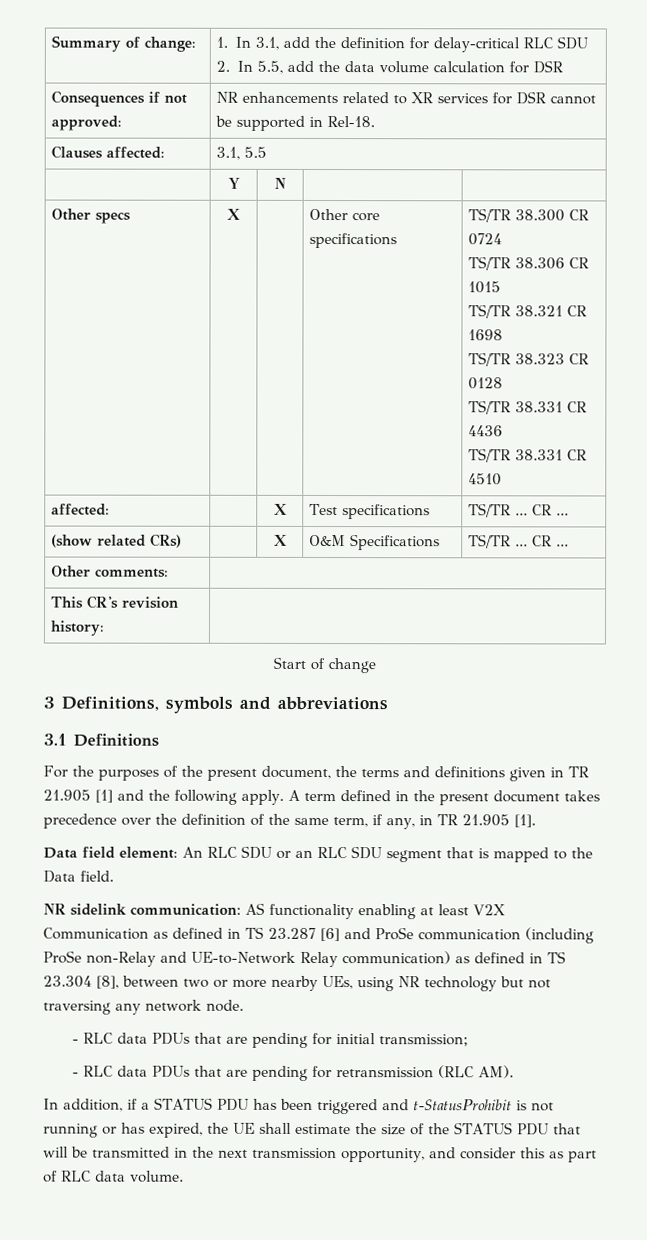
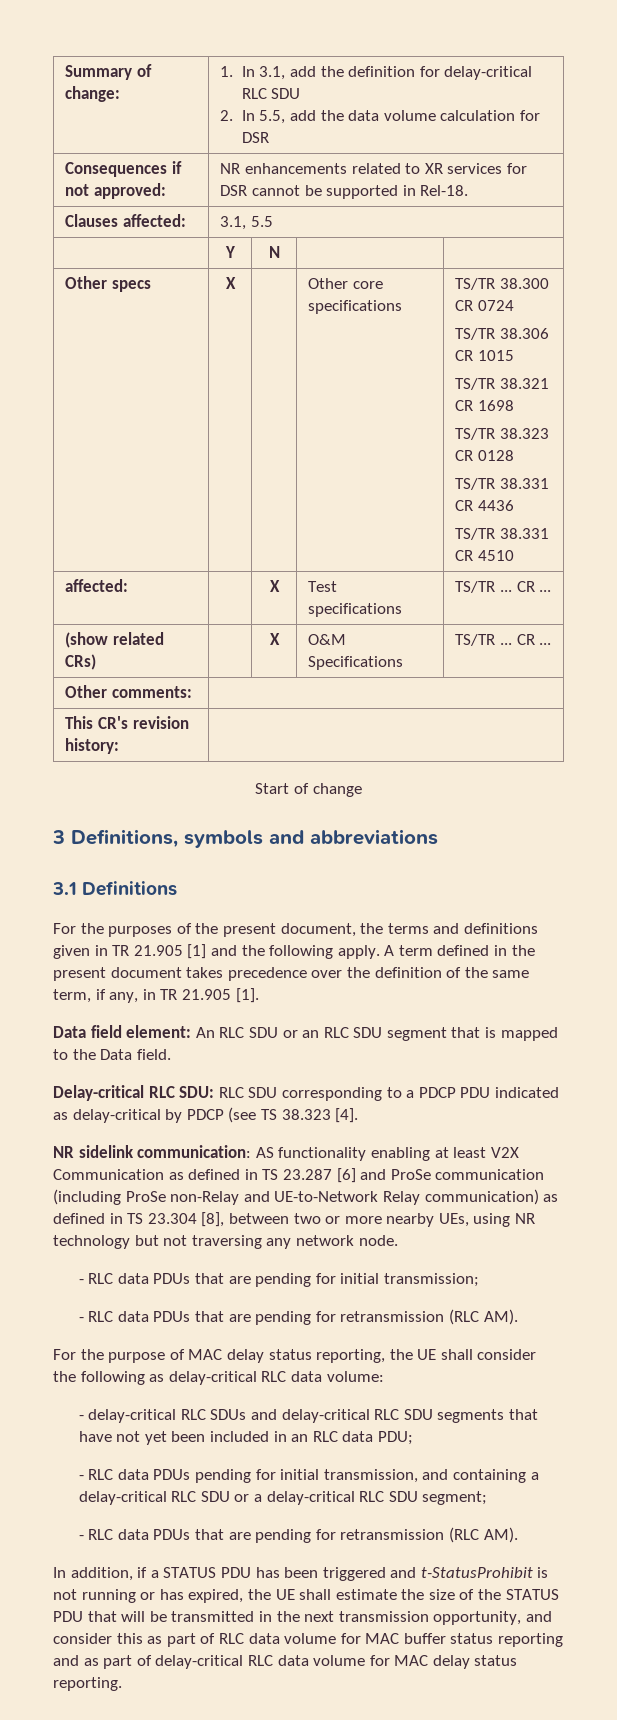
(114, 876) none -> [53,1085,559,1101] [53,1107,359,1123] // Delay-critical RLC SDU: RLC SDU corresponding to a PDCP PDU indicated as delay-critical by PDCP (see TS 38.323 [4].
(514, 1072) none -> [53,1349,537,1363] [53,1371,384,1385] [78,1409,538,1423] [78,1431,413,1445] [78,1469,539,1483] [78,1491,488,1505] [78,1527,518,1543] // For the purpose of MAC delay status reporting, the UE shall consider the following as delay-critical RLC data volume: // - delay-critical RLC SDUs and delay-critical RLC SDU segments that have not yet been included in an RLC data PDU; // - RLC data PDUs pending for initial transmission, and containing a delay-critical RLC SDU or a delay-critical RLC SDU segment; // - RLC data PDUs that are pending for retransmission (RLC AM).
[130,1170,184,1183] volume. -> [284,1633,564,1647] [53,1655,518,1669] [53,1677,122,1691] volume for MAC buffer status reporting and as part of delay-critical RLC data volume for MAC delay status reporting.

